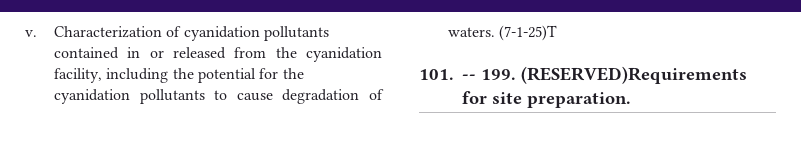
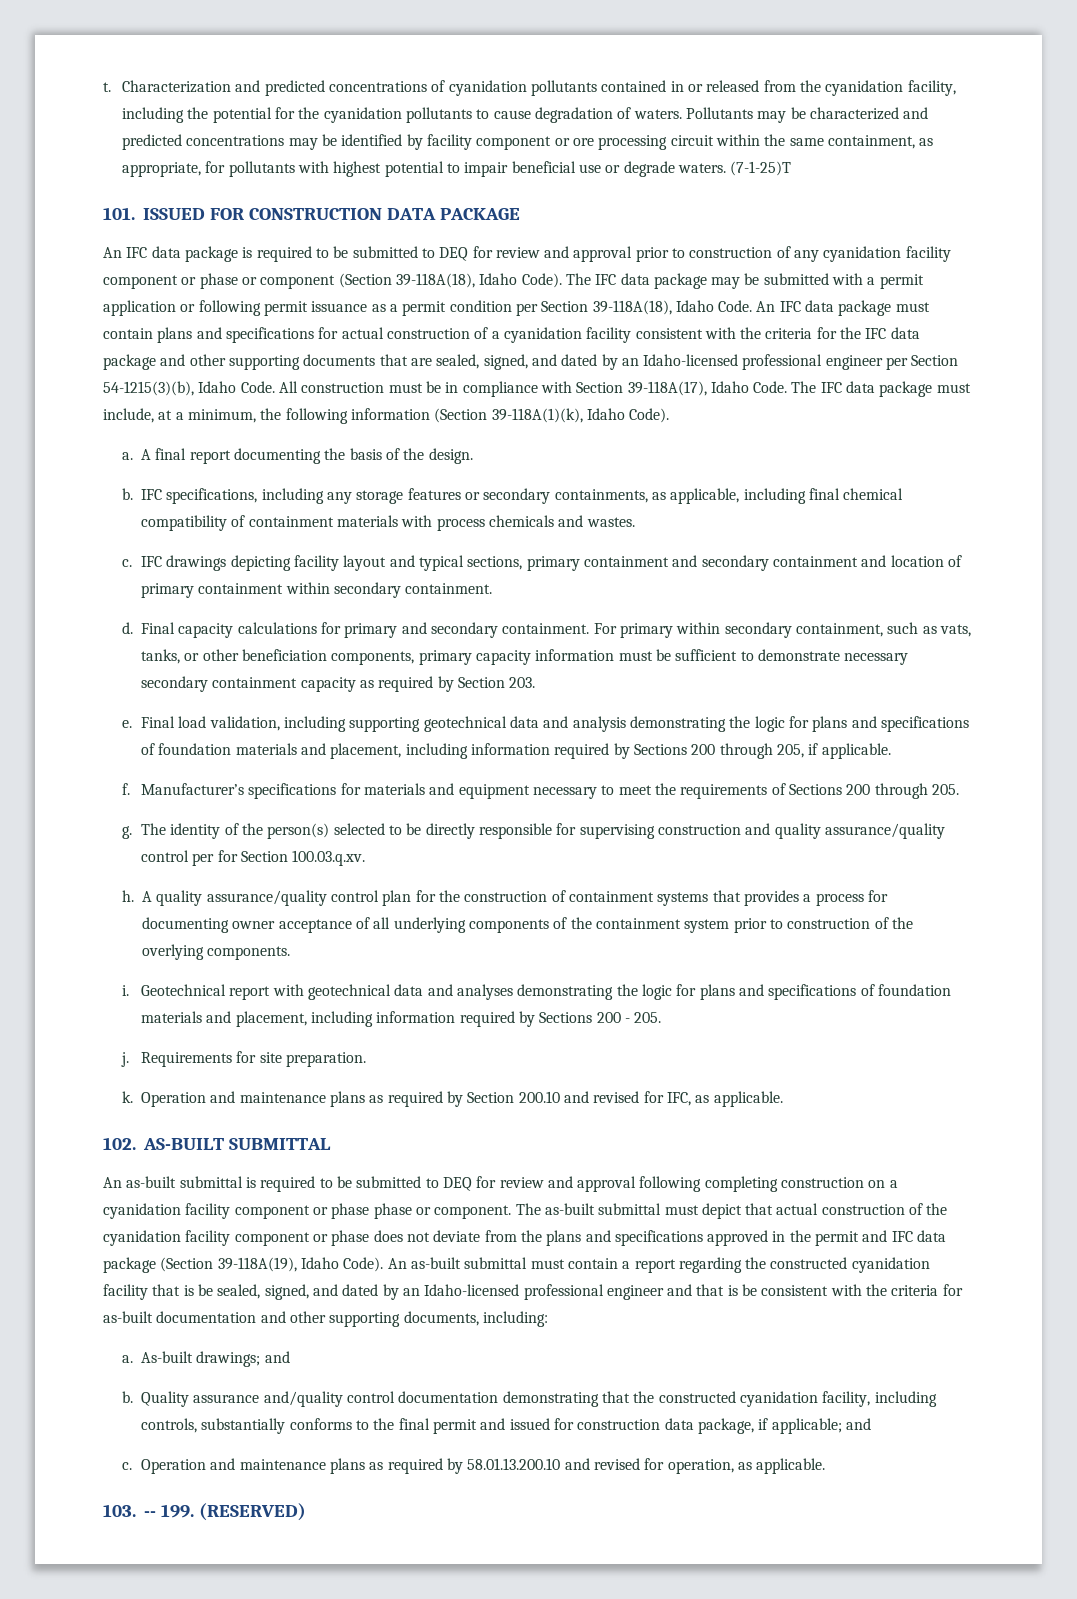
[25,26,163,38] v. Characterization -> [103,80,428,96] t. Characterization and predicted concentrations
[499,25,558,41] [419,66,747,84] [462,91,631,108] (7-1-25)T // 101. -- 199. (RESERVED)Requirements for site preparation. -> [685,107,929,123] [122,134,934,150] [122,161,792,177] [103,207,520,220] [103,246,951,262] [103,273,924,289] [103,300,930,316] [103,327,920,343] [103,354,959,370] [103,381,971,397] [103,408,670,424] [122,448,473,464] [122,488,904,504] [141,515,635,531] [122,555,962,571] [141,582,493,598] [122,622,971,638] [141,649,909,665] [141,676,536,692] [122,716,969,732] [141,743,891,759] [122,783,959,799] [122,823,945,839] [141,850,366,866] [122,890,888,906] [142,917,913,933] [142,944,291,960] [122,984,951,1000] [141,1011,662,1027] [121,1051,367,1067] [122,1091,783,1107] [103,1137,331,1150] [103,1176,898,1192] [103,1203,948,1219] [103,1230,947,1246] [103,1257,930,1273] [103,1284,963,1300] [103,1311,548,1327] [122,1351,290,1367] [122,1391,937,1407] [141,1418,871,1434] [122,1458,826,1474] [103,1503,306,1521] Pollutants may be characterized and predicted concentrations may be identified by facility component or ore processing circuit within the same containment, as appropriate, for pollutants with highest potential to impair beneficial use or degrade waters. (7-1-25)T // 101. ISSUED FOR CONSTRUCTION DATA PACKAGE // An IFC data package is required to be submitted to DEQ for review and approval prior to construction of any cyanidation facility component or phase or component (Section 39-118A(18), Idaho Code). The IFC data package may be submitted with a permit application or following permit issuance as a permit condition per Section 39-118A(18), Idaho Code. An IFC data package must contain plans and specifications for actual construction of a cyanidation facility consistent with the criteria for the IFC data package and other supporting documents that are sealed, signed, and dated by an Idaho-licensed professional engineer per Section 54-1215(3)(b), Idaho Code. All construction must be in compliance with Section 39-118A(17), Idaho Code. The IFC data package must include, at a minimum, the following information (Section 39-118A(1)(k), Idaho Code). // a. A final report documenting the basis of the design. // b. IFC specifications, including any storage features or secondary containments, as applicable, including final chemical compatibility of containment materials with process chemicals and wastes. // c. IFC drawings depicting facility layout and typical sections, primary containment and secondary containment and location of primary containment within secondary containment. // d. Final capacity calculations for primary and secondary containment. For primary within secondary containment, such as vats, tanks, or other beneficiation components, primary capacity information must be sufficient to demonstrate necessary secondary containment capacity as required by Section 203. // e. Final load validation, including supporting geotechnical data and analysis demonstrating the logic for plans and specifications of foundation materials and placement, including information required by Sections 200 through 205, if applicable. // f. Manufacturer’s specifications for materials and equipment necessary to meet the requirements of Sections 200 through 205. // g. The identity of the person(s) selected to be directly responsible for supervising construction and quality assurance/quality control per for Section 100.03.q.xv. // h. A quality assurance/quality control plan for the construction of containment systems that provides a process for documenting owner acceptance of all underlying components of the containment system prior to construction of the overlying components. // i. Geotechnical report with geotechnical data and analyses demonstrating the logic for plans and specifications of foundation materials and placement, including information required by Sections 200 - 205. // j. Requirements for site preparation. // k. Operation and maintenance plans as required by Section 200.10 and revised for IFC, as applicable. // 102. AS-BUILT SUBMITTAL // An as-built submittal is required to be submitted to DEQ for review and approval following completing construction on a cyanidation facility component or phase phase or component. The as-built submittal must depict that actual construction of the cyanidation facility component or phase does not deviate from the plans and specifications approved in the permit and IFC data package (Section 39-118A(19), Idaho Code). An as-built submittal must contain a report regarding the constructed cyanidation facility that is be sealed, signed, and dated by an Idaho-licensed professional engineer and that is be consistent with the criteria for as-built documentation and other supporting documents, including: // a. As-built drawings; and // b. Quality assurance and/quality control documentation demonstrating that the constructed cyanidation facility, including controls, substantially conforms to the final permit and issued for construction data package, if applicable; and // c. Operation and maintenance plans as required by 58.01.13.200.10 and revised for operation, as applicable. // 103. -- 199. (RESERVED)

